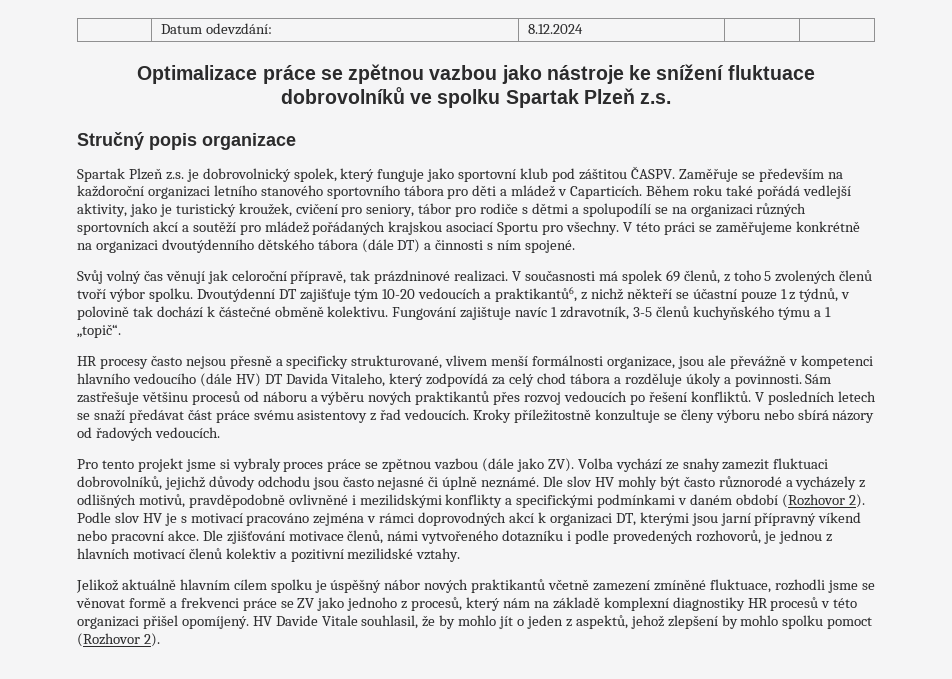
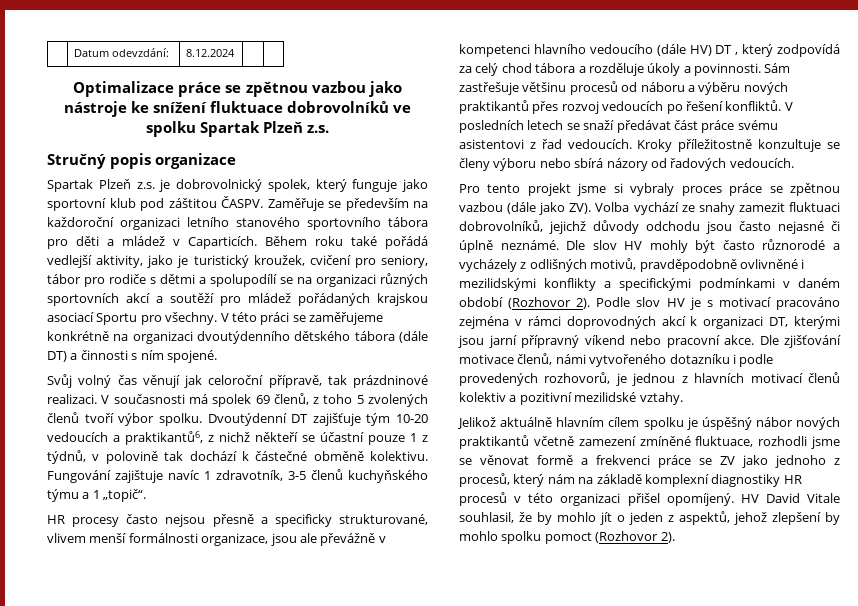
[285,373,386,387] Davida Vitaleho, -> [735,52,739,55] ,
[297,410,368,423] asistentovy -> [459,139,524,149] asistentovi
[275,615,318,626] Davide -> [765,493,800,503] David

